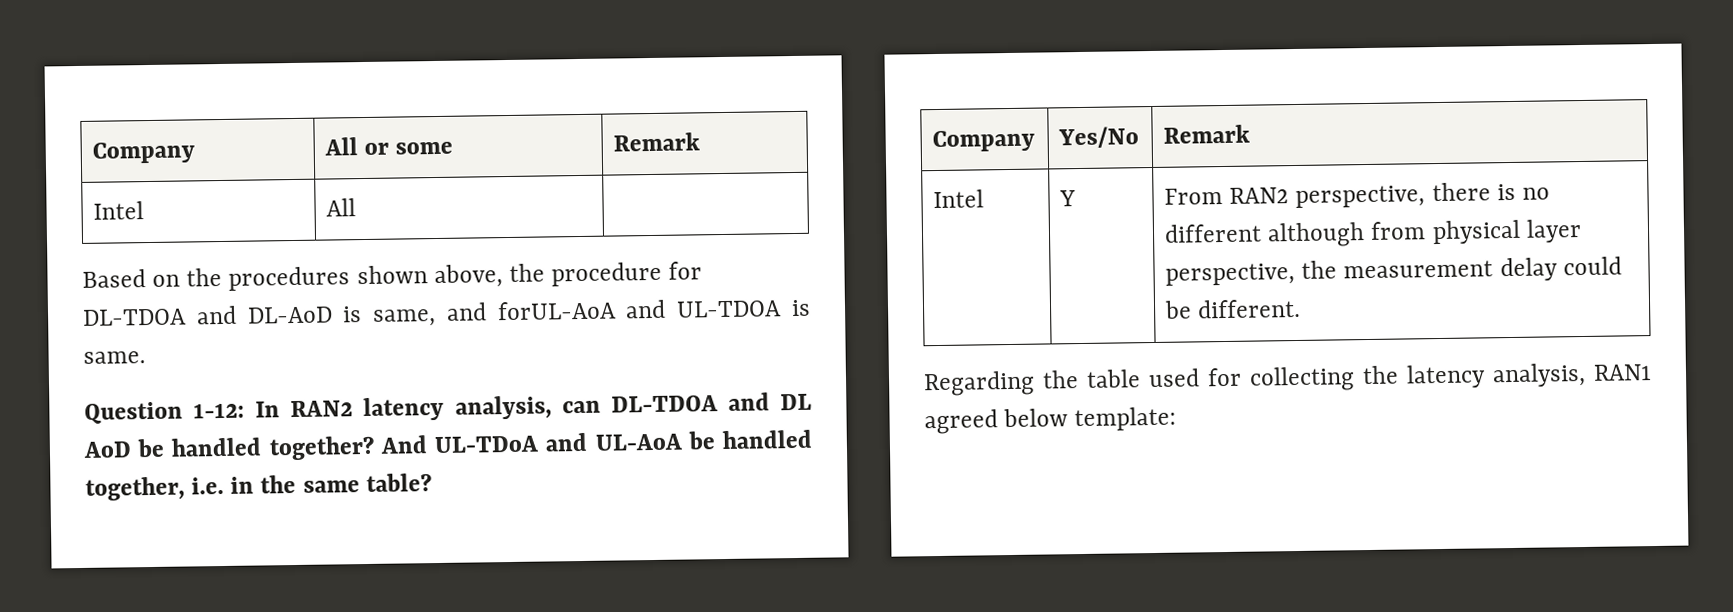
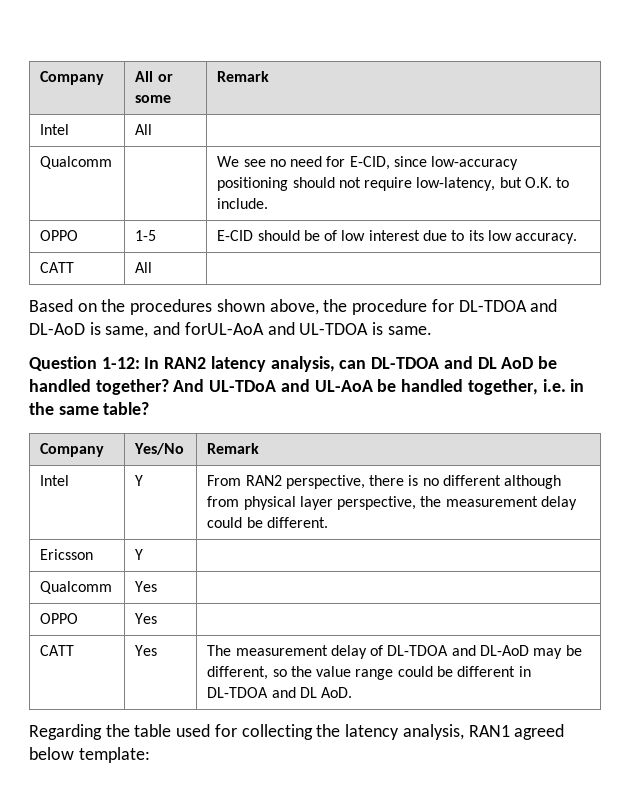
(357, 207) none -> [40,156,113,169] [217,156,519,170] [217,177,570,191] [217,198,269,209] [40,230,79,241] [135,230,157,241] [217,230,578,244] [40,262,75,273] [135,262,153,273] // Qualcomm | | We see no need for E-CID, since low-accuracy positioning should not require low-latency, but O.K. to include. // OPPO | 1-5 | E-CID should be of low interest due to its low accuracy. // CATT | All |
(1302, 308) none -> [40,549,94,560] [135,549,144,560] [40,581,113,594] [135,581,158,592] [40,613,79,624] [135,613,158,624] [40,645,75,656] [135,645,158,656] [207,645,582,659] [207,666,531,680] [207,687,353,698] // Ericsson | Y | // Qualcomm | Yes | // OPPO | Yes | // CATT | Yes | The measurement delay of DL-TDOA and DL-AoD may be different, so the value range could be different in DL-TDOA and DL AoD.

